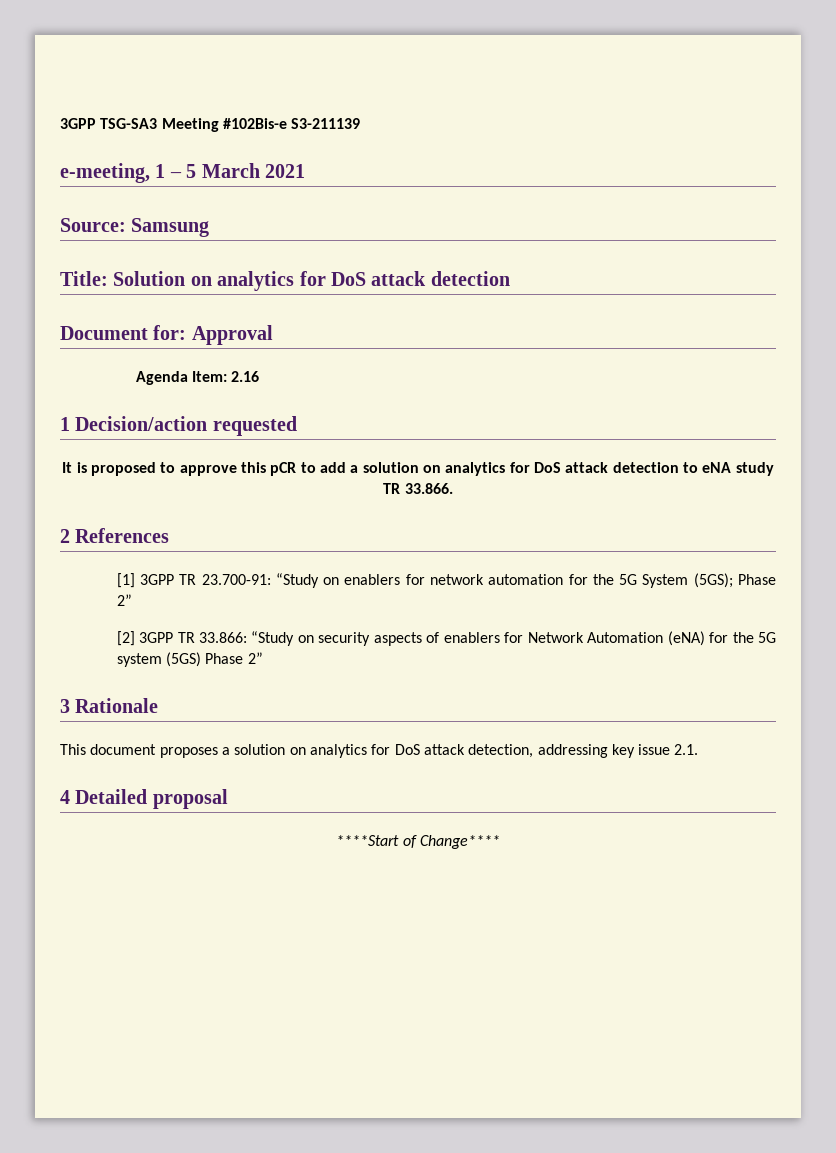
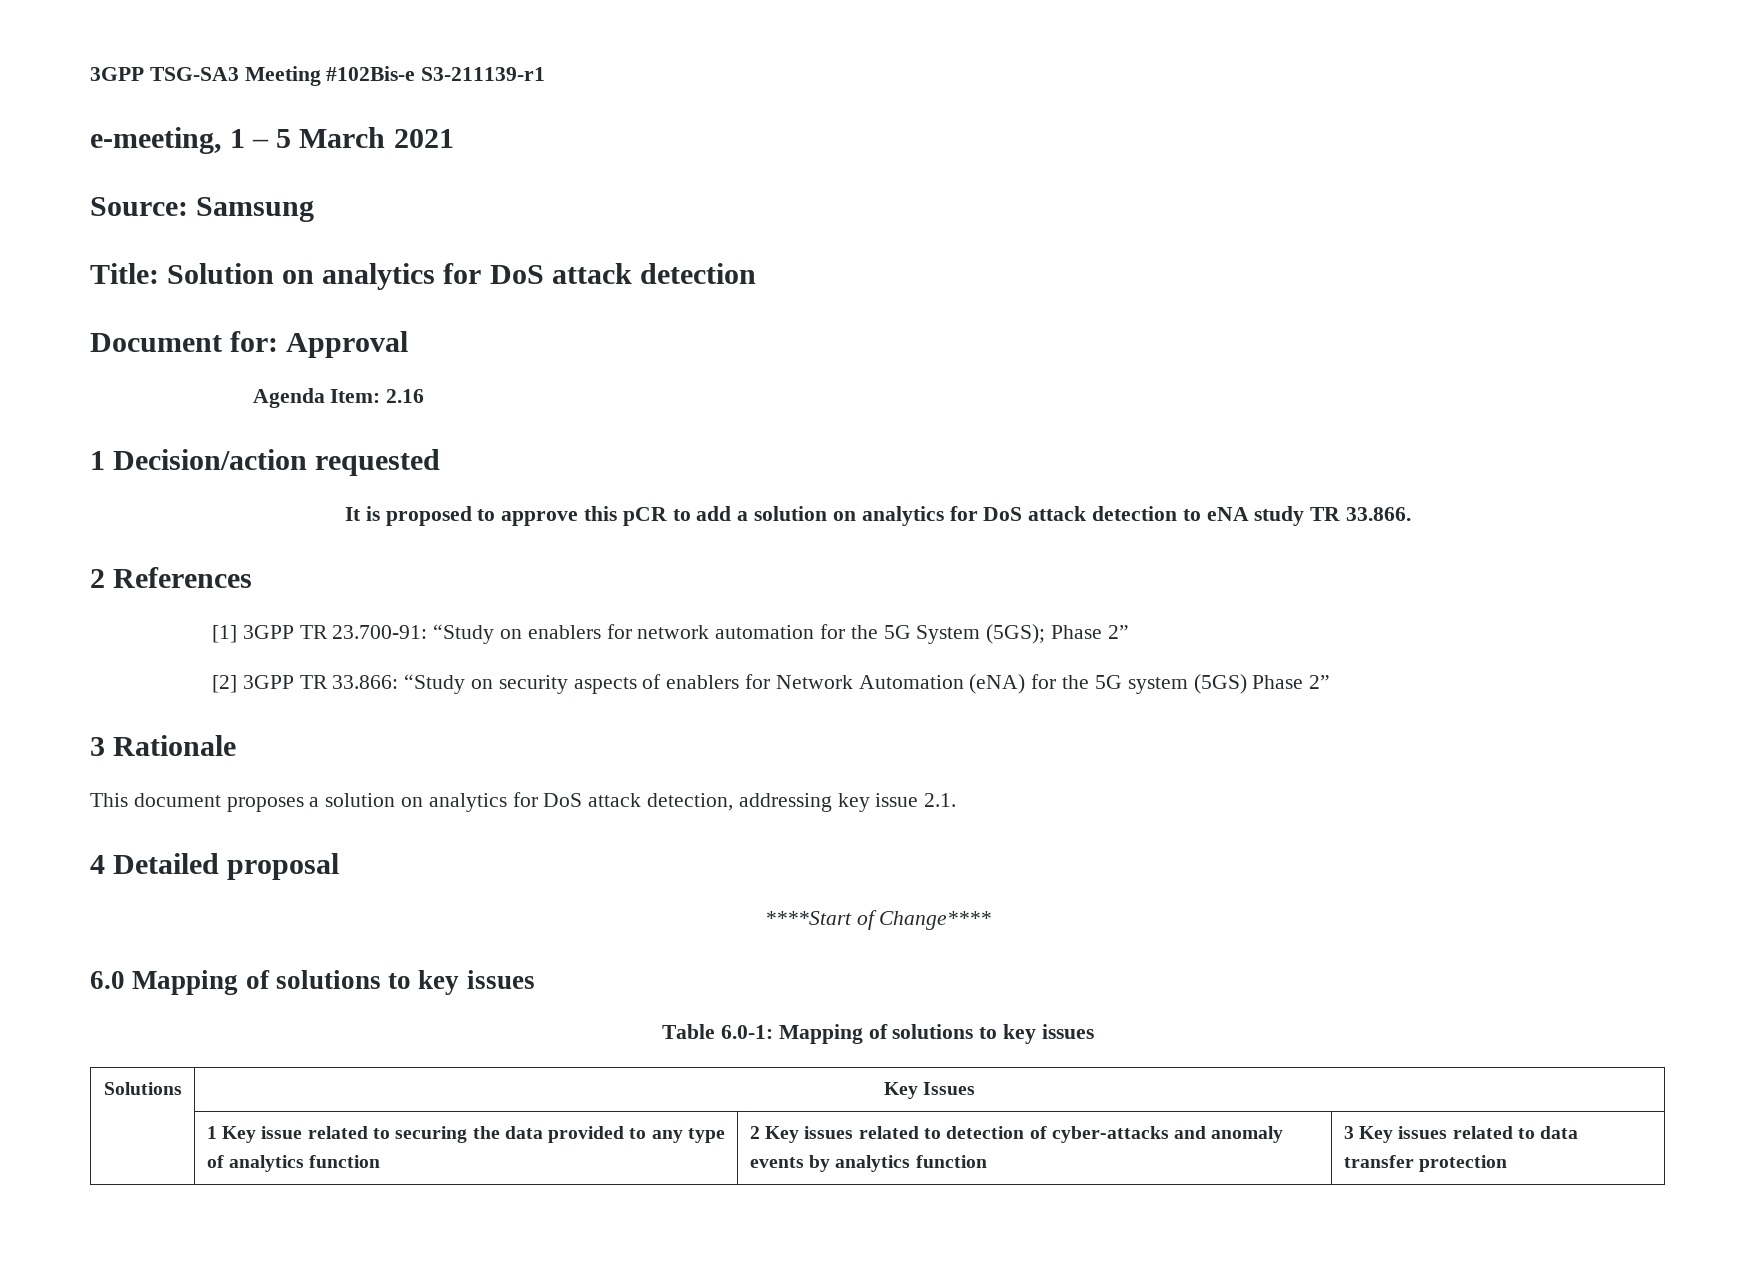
[291,118,361,129] S3-211139 -> [421,67,546,81] S3-211139-r1
(500, 842) none -> [90,970,535,995] [662,1024,1094,1044] [103,1082,182,1095] [883,1082,976,1099] [206,1126,725,1143] [206,1155,381,1172] [749,1126,1284,1143] [749,1155,987,1172] [1343,1126,1579,1143] [1343,1155,1508,1172] // 6.0 Mapping of solutions to key issues // Table 6.0-1: Mapping of solutions to key issues // Solutions | Key Issues // | 1 Key issue related to securing the data provided to any type of analytics function | 2 Key issues related to detection of cyber-attacks and anomaly events by analytics function | 3 Key issues related to data transfer protection

